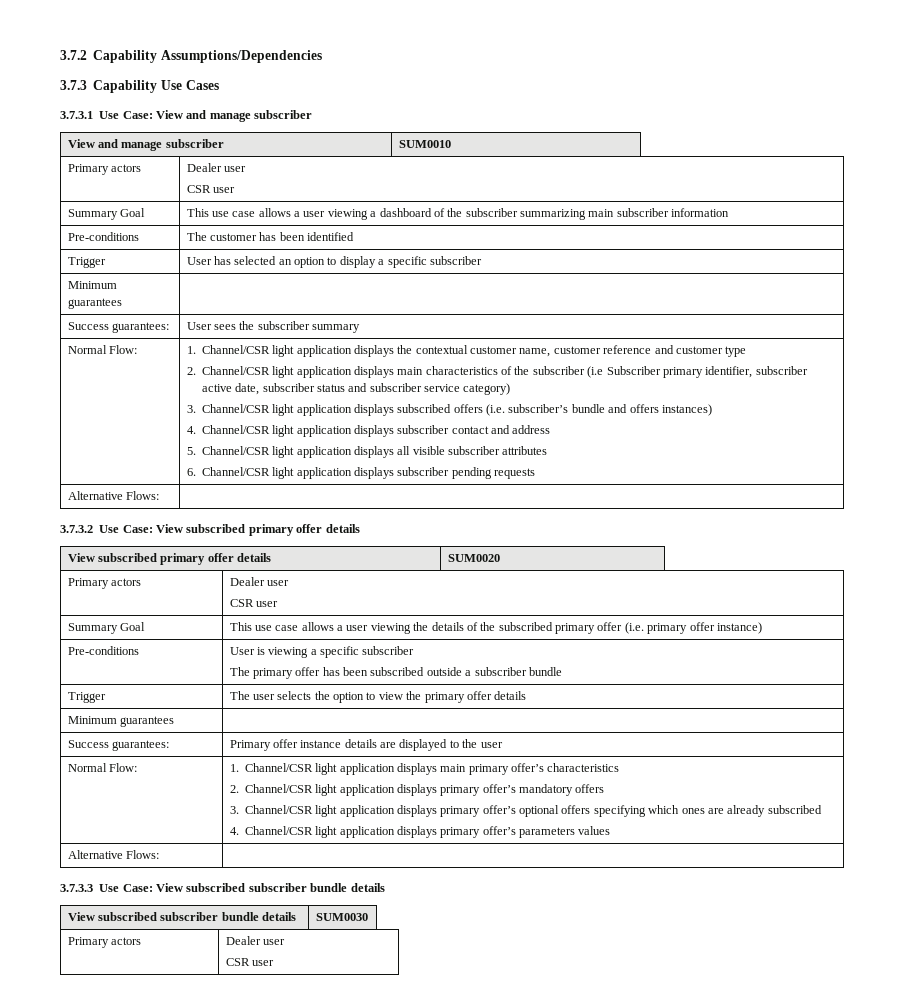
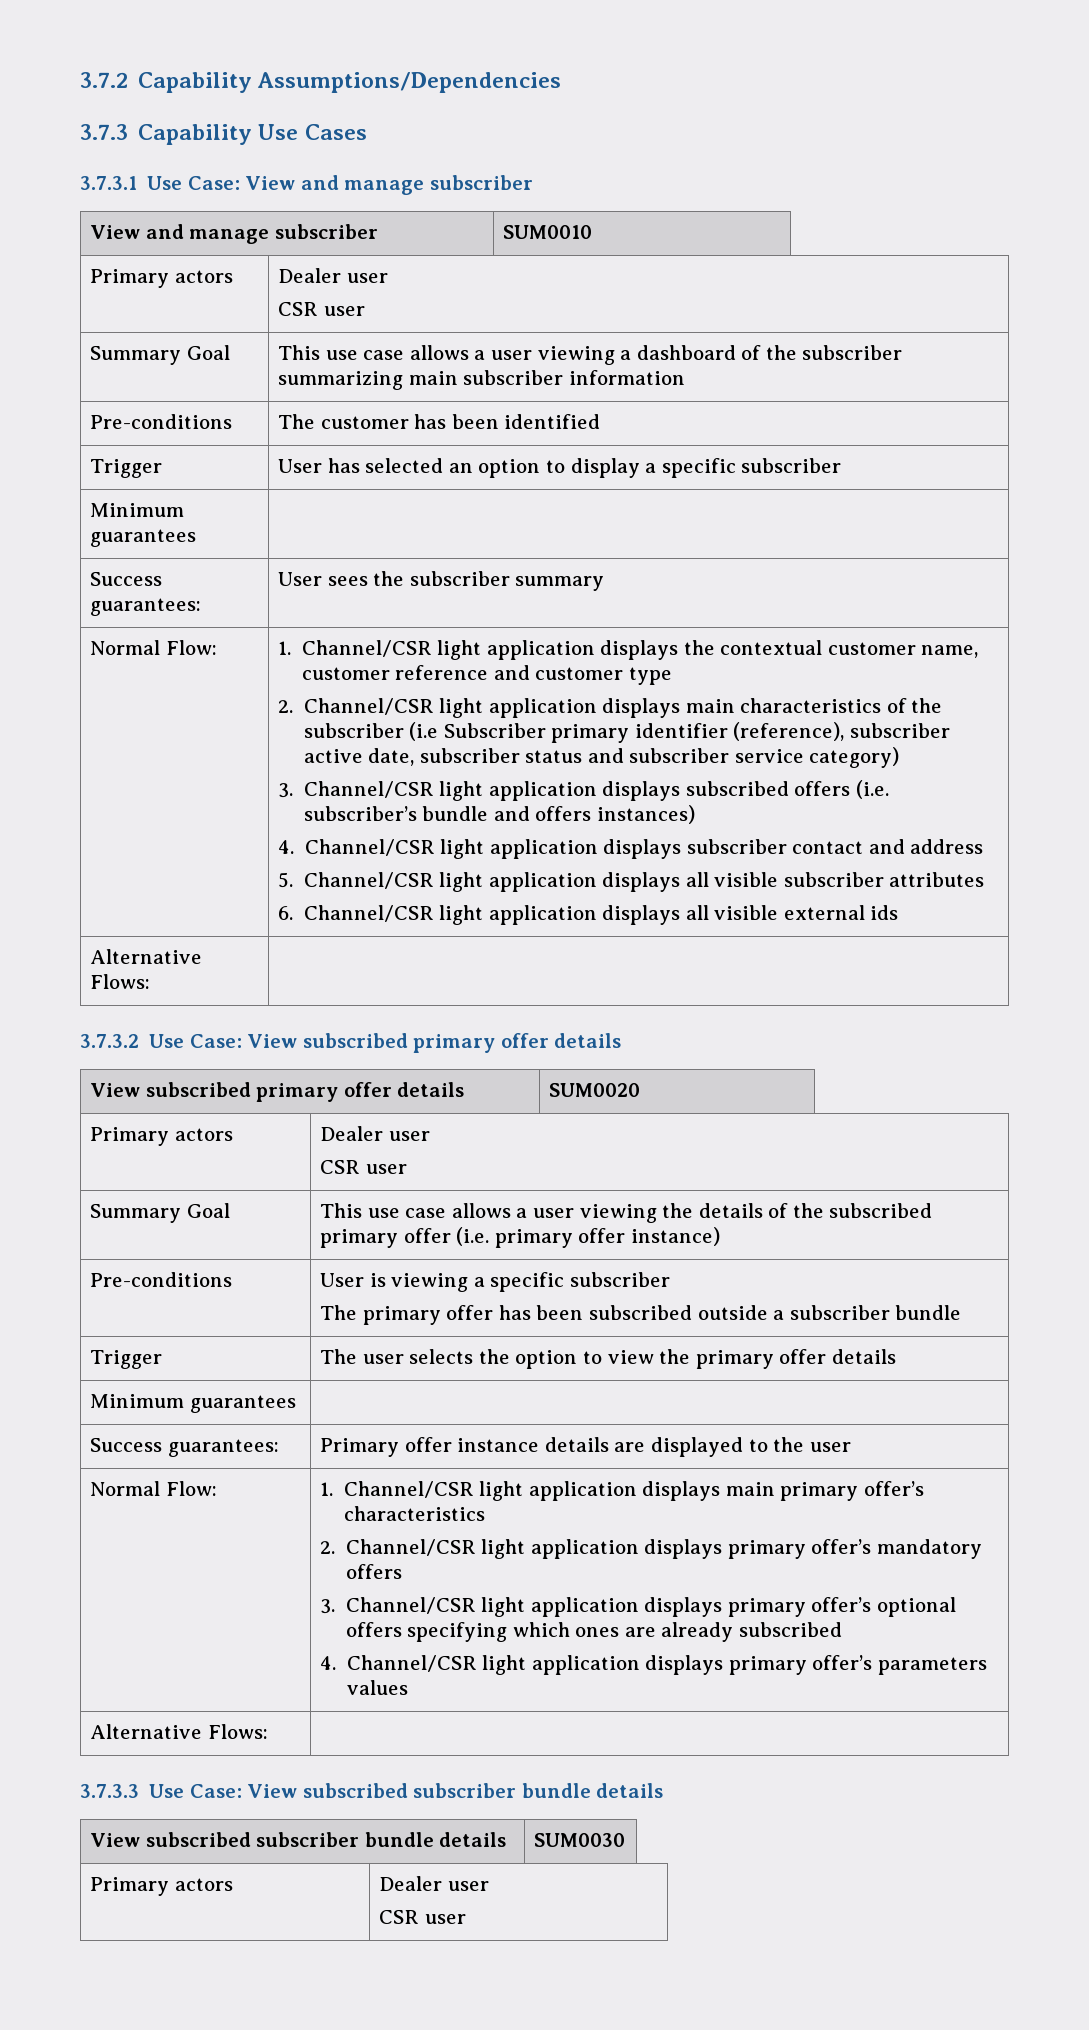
[705,366,753,378] identifier, -> [634,722,845,741] identifier (reference),
[397,467,536,479] subscriber pending requests -> [685,905,899,920] all visible external ids

